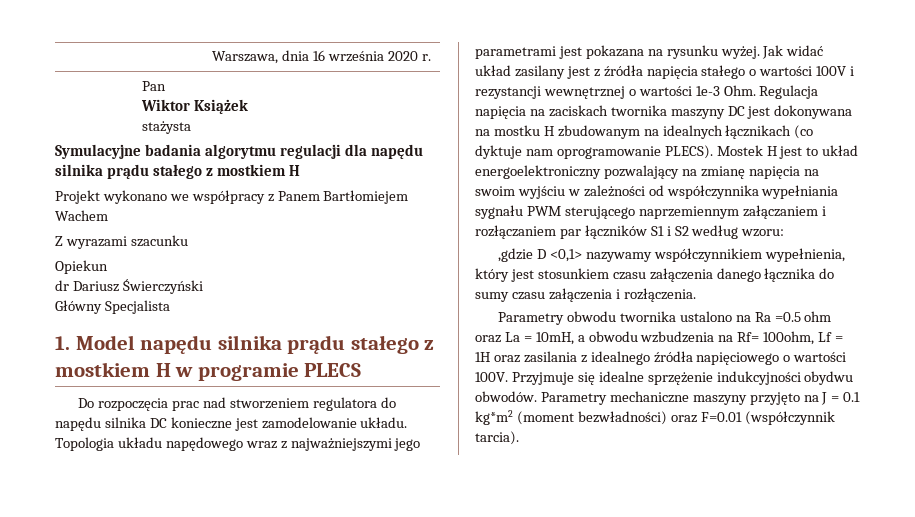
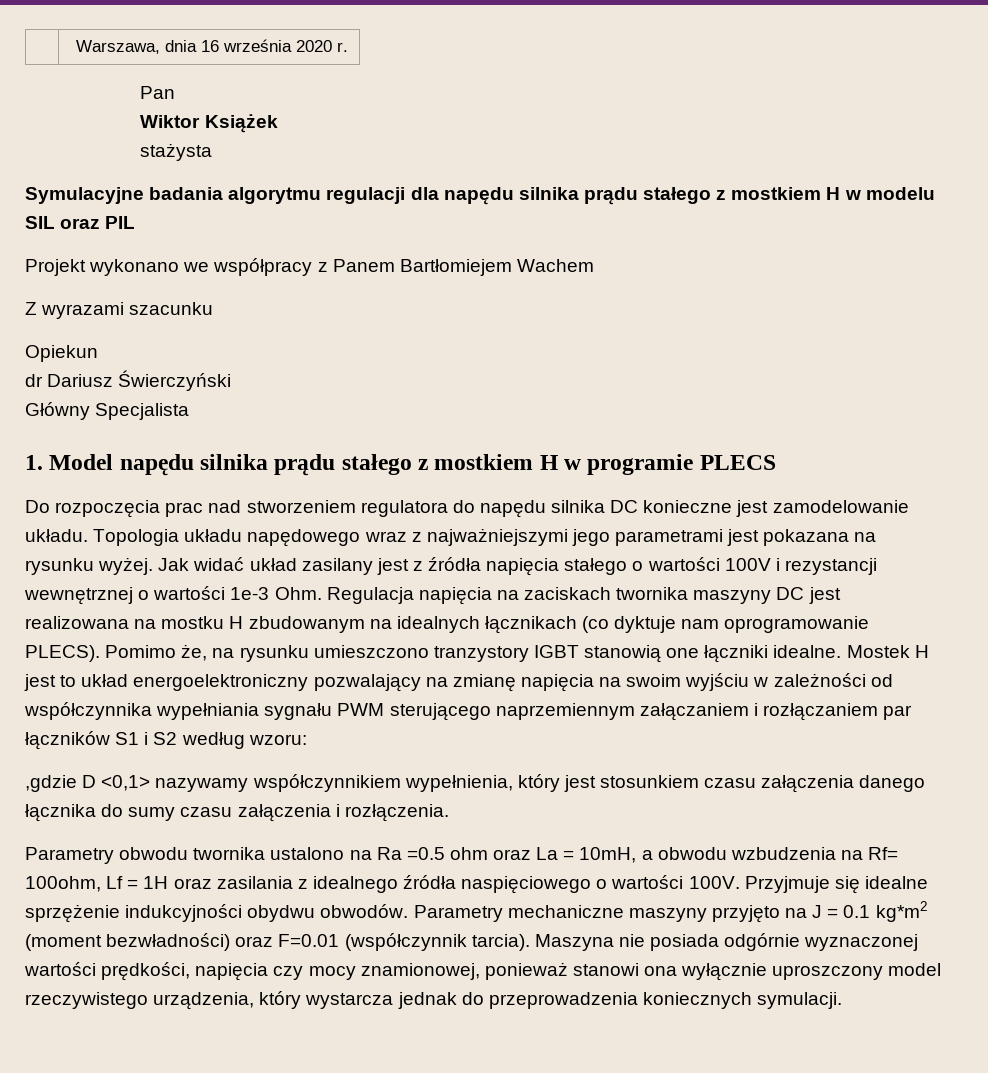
(300, 170) none -> [844,187,935,200] [25,216,136,229] w modelu SIL oraz PIL
[774,105,853,119] dokonywana -> [25,616,129,629] realizowana
(713, 152) none -> [105,644,842,663] Pomimo że, na rysunku umieszczono tranzystory IGBT stanowią one łączniki idealne.
[696,352,780,365] napięciowego -> [461,876,592,894] naspięciowego
(519, 438) none -> [534,933,919,951] [24,962,942,981] [25,991,843,1010] Maszyna nie posiada odgórnie wyznaczonej wartości prędkości, napięcia czy mocy znamionowej, ponieważ stanowi ona wyłącznie uproszczony model rzeczywistego urządzenia, który wystarcza jednak do przeprowadzenia koniecznych symulacji.

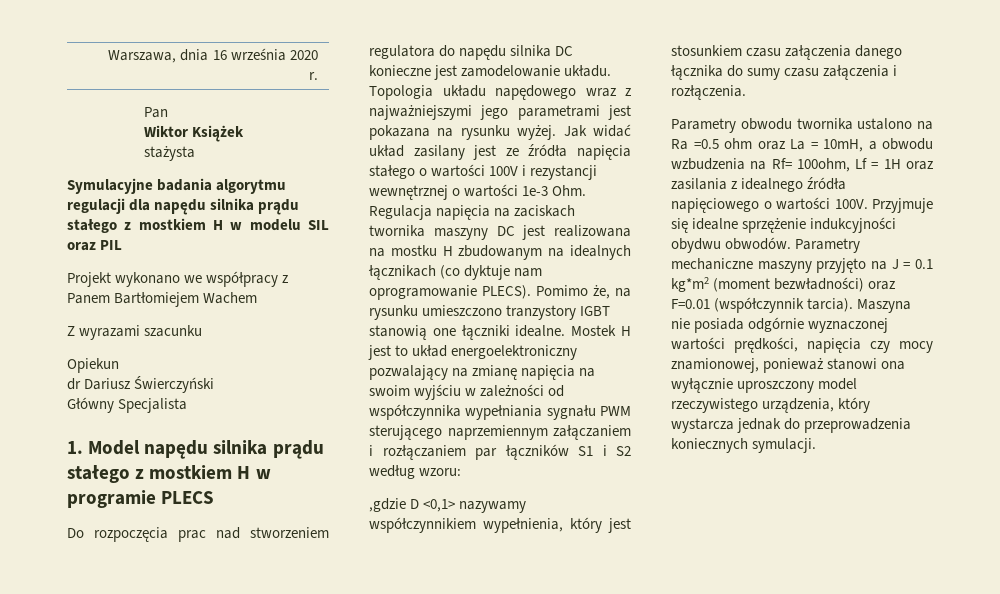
[412,561,423,571] z -> [505,148,519,156] ze
[461,876,592,894] naspięciowego -> [671,198,759,213] napięciowego

